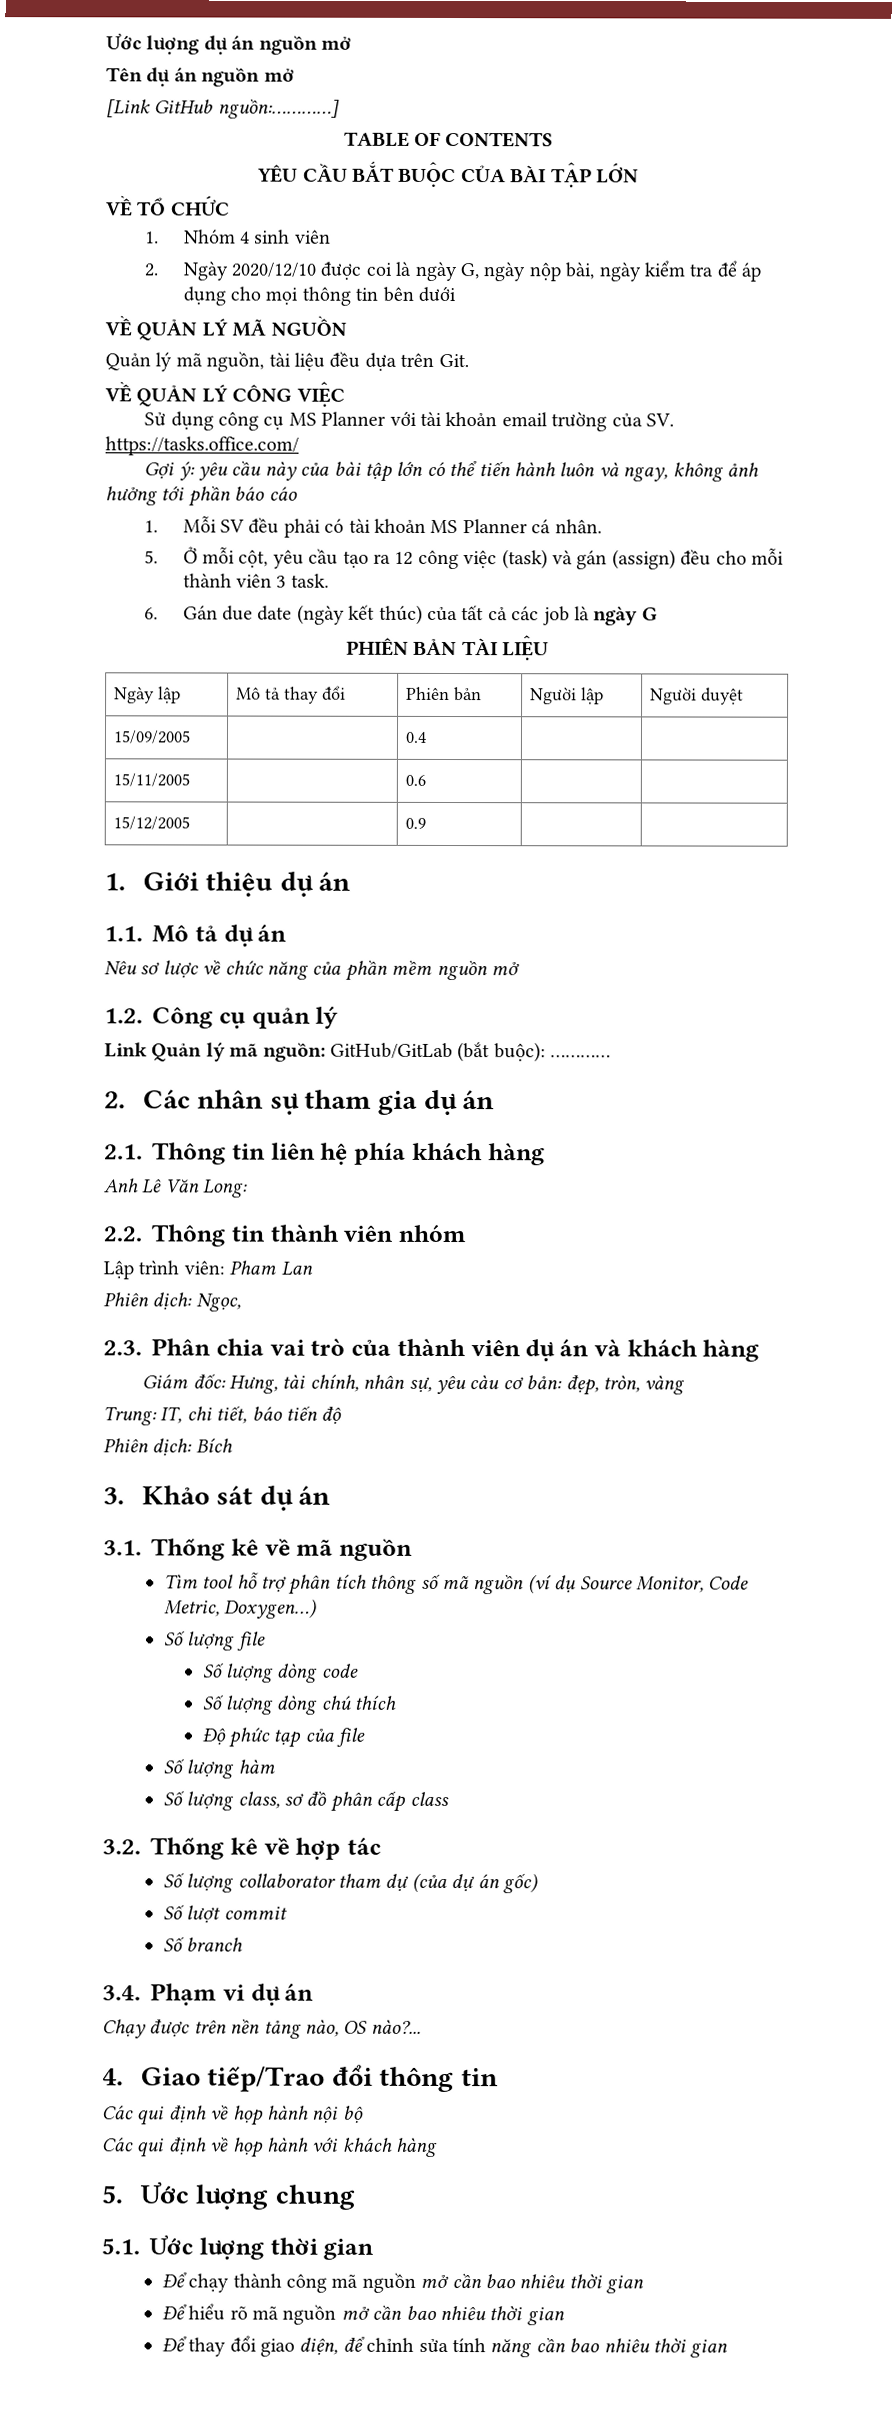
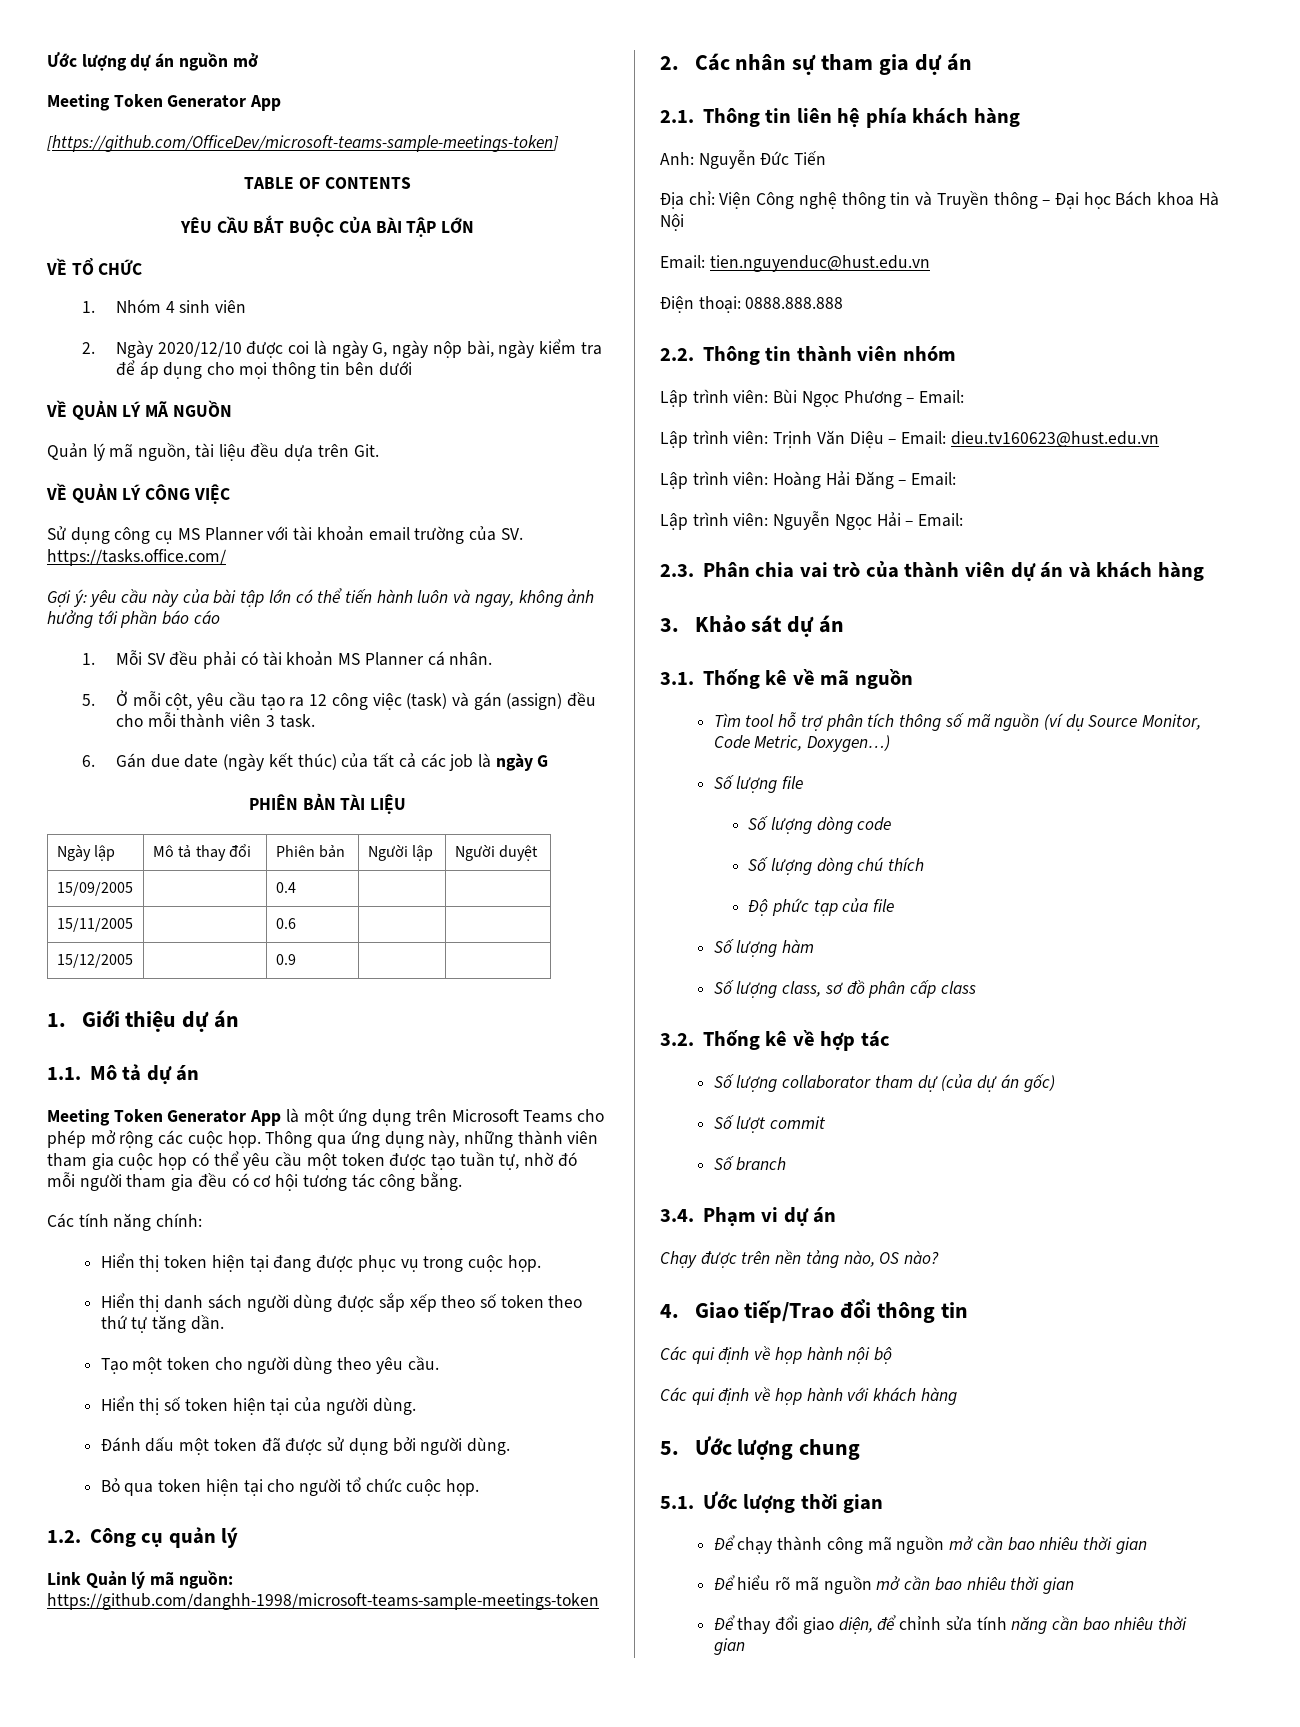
[106,67,295,87] [106,98,340,119] Tên dự án nguồn mở // [Link GitHub nguồn:…………] -> [47,94,282,111] [47,135,559,152] Meeting Token Generator App // [https://github.com/OfficeDev/microsoft-teams-sample-meetings-token]
[104,959,520,981] Nêu sơ lược về chức năng của phần mềm nguồn mở -> [47,1108,604,1126] [47,1130,599,1148] [47,1151,577,1170] [47,1172,462,1191] [47,1213,203,1231] [100,1253,541,1272] [100,1293,583,1312] [100,1315,224,1333] [100,1356,439,1374] [100,1396,416,1415] [100,1437,511,1455] [100,1477,480,1496] Meeting Token Generator App là một ứng dụng trên Microsoft Teams cho phép mở rộng các cuộc họp. Thông qua ứng dụng này, những thành viên tham gia cuộc họp có thể yêu cầu một token được tạo tuần tự, nhờ đó mỗi người tham gia đều có cơ hội tương tác công bằng. // Các tính năng chính: // Hiển thị token hiện tại đang được phục vụ trong cuộc họp. // Hiển thị danh sách người dùng được sắp xếp theo số token theo thứ tự tăng dần. // Tạo một token cho người dùng theo yêu cầu. // Hiển thị số token hiện tại của người dùng. // Đánh dấu một token đã được sử dụng bởi người dùng. // Bỏ qua token hiện tại cho người tổ chức cuộc họp.
[330,1042,612,1063] GitHub/GitLab (bắt buộc): ………… -> [47,1593,599,1610] https://github.com/danghh-1998/microsoft-teams-sample-meetings-token
[104,1178,249,1198] Anh Lê Văn Long: -> [660,150,827,169] [660,191,1219,209] [660,214,684,231] [660,255,930,272] [660,296,844,313] Anh: Nguyễn Đức Tiến // Địa chỉ: Viện Công nghệ thông tin và Truyền thông – Đại học Bách khoa Hà Nội // Email: tien.nguyenduc@hust.edu.vn // Điện thoại: 0888.888.888
[229,1260,313,1276] [103,1292,241,1312] Pham Lan // Phiên dịch: Ngọc, -> [773,389,965,407] [660,430,1159,448] [660,471,957,489] [660,511,964,530] Bùi Ngọc Phương – Email: // Lập trình viên: Trịnh Văn Diệu – Email: dieu.tv160623@hust.edu.vn // Lập trình viên: Hoàng Hải Đăng – Email: // Lập trình viên: Nguyễn Ngọc Hải – Email:
[142,1373,686,1396] [103,1405,343,1426] [103,1438,233,1456] // Giám đốc: Hưng, tài chính, nhân sự, yêu càu cơ bản: đẹp, tròn, vàng // Trung: IT, chi tiết, báo tiến độ // Phiên dịch: Bích -> (1204, 571) none
[370,2019,421,2034] nào?... -> [904,1250,940,1264] nào?

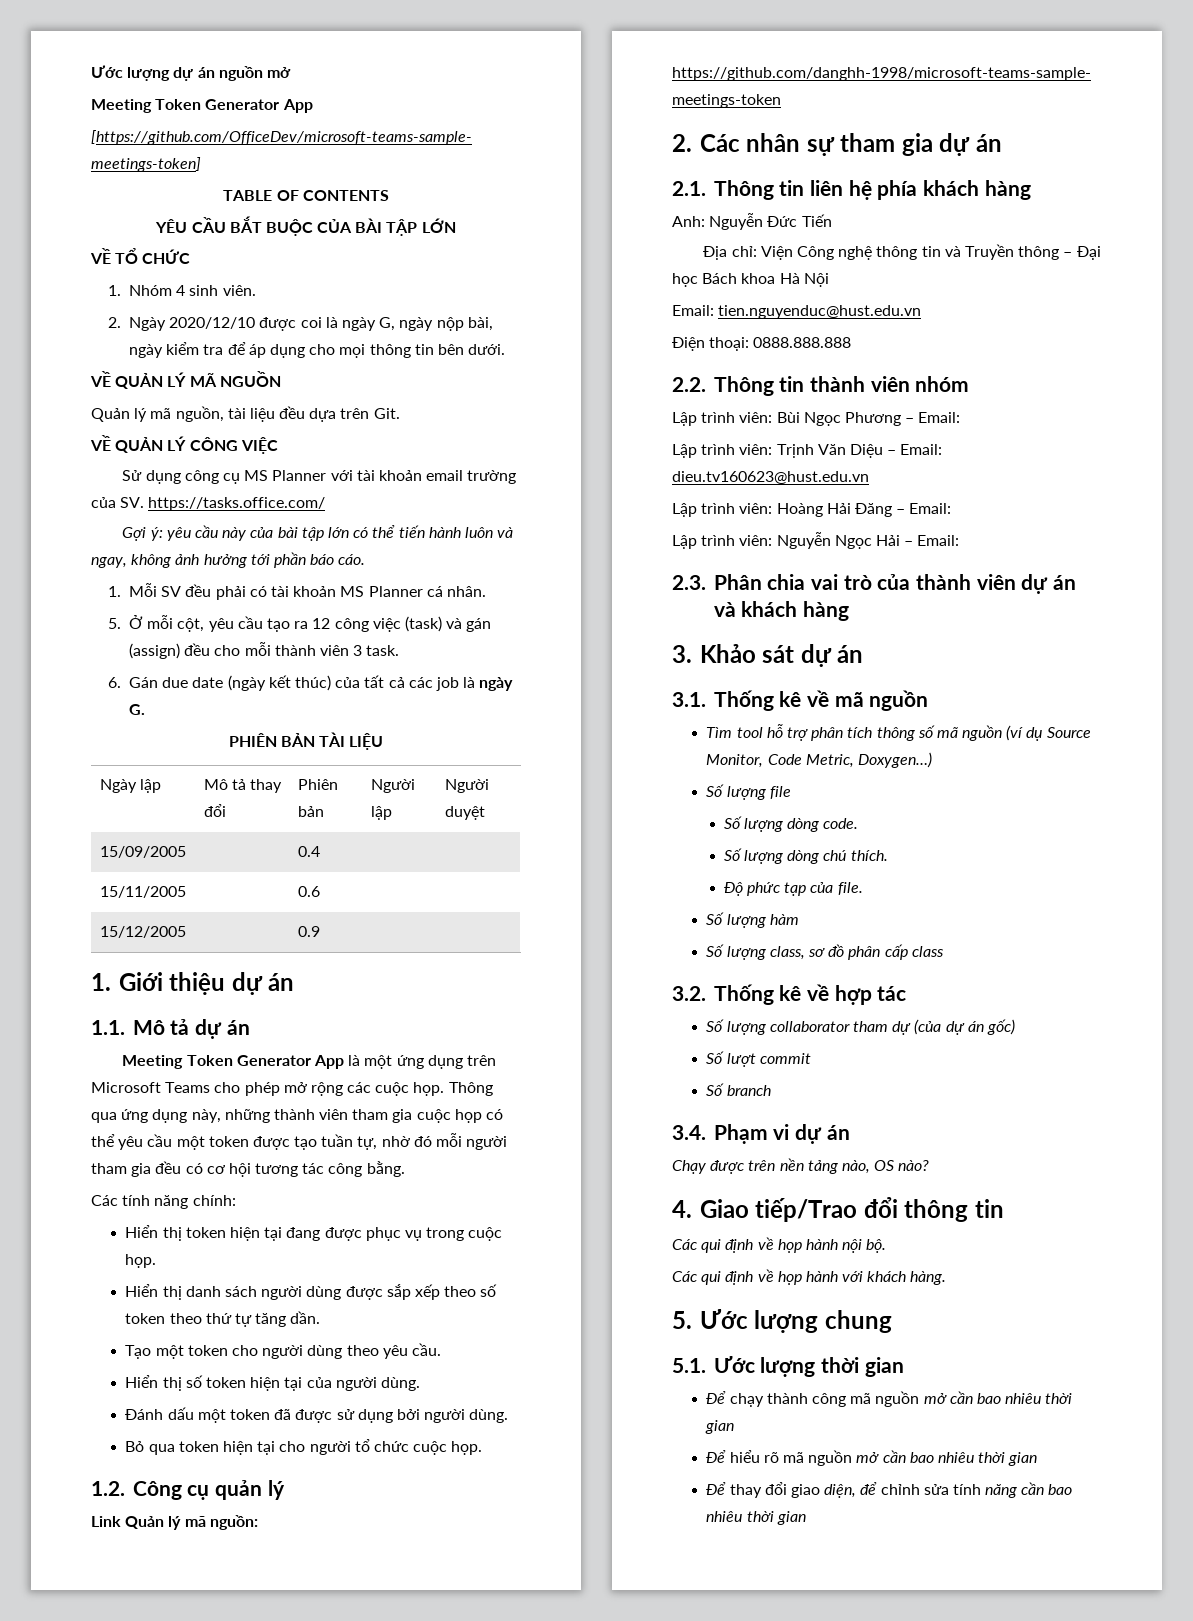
[215,300,247,313] viên -> [222,285,256,296] viên.
[378,361,412,376] dưới -> [468,344,506,355] dưới.
[193,610,220,624] cáo -> [338,554,366,565] cáo.
[537,755,549,767] G -> [129,704,146,715] G.
[857,817,892,831] code -> [823,818,859,829] code.
[888,857,925,871] thích -> [850,850,888,861] thích.
[873,899,895,912] file -> [837,882,863,895] file.
[874,1347,893,1364] bộ -> [866,1239,887,1253] bộ.
[920,1387,957,1405] hàng -> [910,1271,947,1285] hàng.

